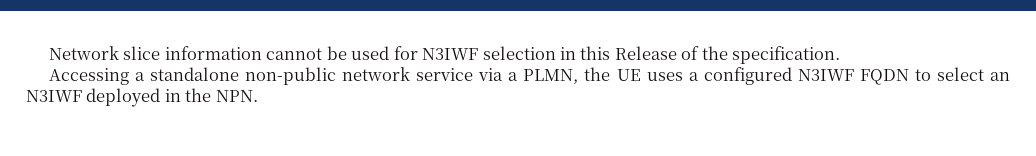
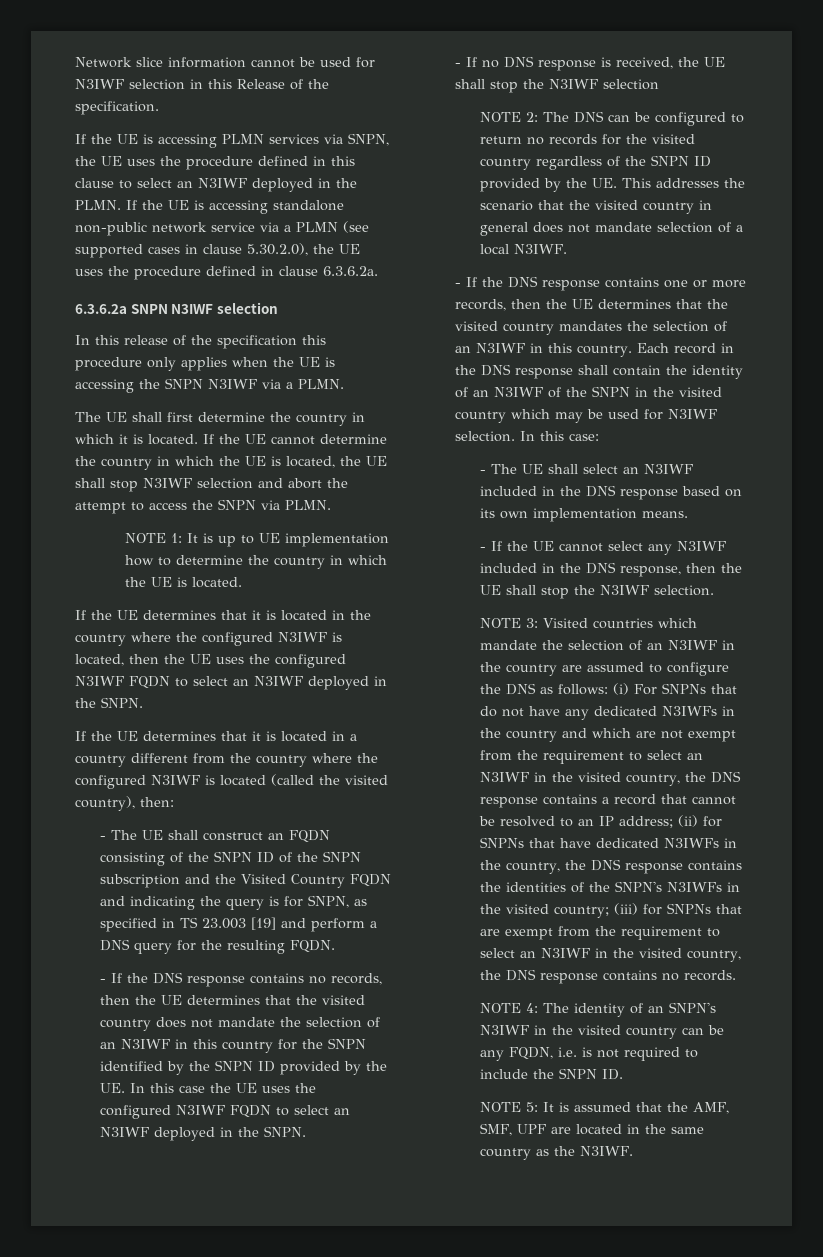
[48,68,145,85] Accessing a -> [75,133,389,148] [75,156,355,170] [75,178,357,192] [75,200,268,214] If the UE is accessing PLMN services via SNPN, the UE uses the procedure defined in this clause to select an N3IWF deployed in the PLMN. If the UE is accessing
[523,67,699,84] PLMN, the UE uses a -> [296,221,369,233] [75,243,360,258] [75,266,378,280] [75,302,278,314] [75,335,326,349] [75,357,335,371] [75,378,344,393] [75,412,365,426] [75,434,387,445] [75,456,387,470] [75,478,348,492] [75,499,331,514] [125,533,390,547] [125,555,388,569] [125,577,243,588] [75,610,371,621] [75,632,342,646] [75,654,270,666] PLMN (see supported cases in clause 5.30.2.0), the UE uses the procedure defined in clause 6.3.6.2a. // 6.3.6.2a SNPN N3IWF selection // In this release of the specification this procedure only applies when the UE is accessing the SNPN N3IWF via a PLMN. // The UE shall first determine the country in which it is located. If the UE cannot determine the country in which the UE is located, the UE shall stop N3IWF selection and abort the attempt to access the SNPN via PLMN. // NOTE 1: It is up to UE implementation how to determine the country in which the UE is located. // If the UE determines that it is located in the country where the configured N3IWF is located, then the UE uses the
[215,90,258,102] NPN. -> [101,697,143,708] [75,731,357,742] [75,753,378,767] [75,774,388,789] [75,796,174,811] [100,830,331,843] [100,851,362,866] [100,874,392,888] [100,895,368,910] [100,917,378,932] [100,939,336,954] [100,972,383,987] [100,995,366,1005] [100,1017,381,1031] [100,1038,367,1053] [100,1060,388,1075] [100,1083,317,1093] [100,1105,351,1119] [100,1126,307,1141] [455,56,726,71] [455,79,660,93] [480,111,745,126] [480,134,696,145] [480,155,712,170] [480,178,746,192] [480,200,713,214] [480,222,744,236] [480,244,568,255] [455,276,747,291] [455,299,729,311] [455,321,728,335] [455,343,735,357] [455,364,744,379] [455,386,723,398] [455,409,718,423] [455,431,600,442] [480,464,694,474] [480,485,743,500] [480,508,689,522] [480,541,727,555] [480,562,743,577] [480,585,715,599] [480,618,698,629] [480,640,736,651] [480,662,730,676] [480,683,738,695] [480,706,736,720] [480,728,737,742] [480,750,704,764] [480,771,742,786] [480,794,737,808] [479,815,723,828] [480,837,738,848] [480,859,743,874] [480,881,741,893] [480,903,743,918] [480,926,721,940] [480,948,742,962] [480,969,737,984] [480,1002,717,1017] [480,1025,725,1039] [480,1047,699,1061] [480,1068,624,1080] [480,1102,730,1114] [480,1123,705,1136] [480,1146,634,1160] SNPN. // If the UE determines that it is located in a country different from the country where the configured N3IWF is located (called the visited country), then: // - The UE shall construct an FQDN consisting of the SNPN ID of the SNPN subscription and the Visited Country FQDN and indicating the query is for SNPN, as specified in TS 23.003 [19] and perform a DNS query for the resulting FQDN. // - If the DNS response contains no records, then the UE determines that the visited country does not mandate the selection of an N3IWF in this country for the SNPN identified by the SNPN ID provided by the UE. In this case the UE uses the configured N3IWF FQDN to select an N3IWF deployed in the SNPN. // - If no DNS response is received, the UE shall stop the N3IWF selection // NOTE 2: The DNS can be configured to return no records for the visited country regardless of the SNPN ID provided by the UE. This addresses the scenario that the visited country in general does not mandate selection of a local N3IWF. // - If the DNS response contains one or more records, then the UE determines that the visited country mandates the selection of an N3IWF in this country. Each record in the DNS response shall contain the identity of an N3IWF of the SNPN in the visited country which may be used for N3IWF selection. In this case: // - The UE shall select an N3IWF included in the DNS response based on its own implementation means. // - If the UE cannot select any N3IWF included in the DNS response, then the UE shall stop the N3IWF selection. // NOTE 3: Visited countries which mandate the selection of an N3IWF in the country are assumed to configure the DNS as follows: (i) For SNPNs that do not have any dedicated N3IWFs in the country and which are not exempt from the requirement to select an N3IWF in the visited country, the DNS response contains a record that cannot be resolved to an IP address; (ii) for SNPNs that have dedicated N3IWFs in the country, the DNS response contains the identities of the SNPN's N3IWFs in the visited country; (iii) for SNPNs that are exempt from the requirement to select an N3IWF in the visited country, the DNS response contains no records. // NOTE 4: The identity of an SNPN's N3IWF in the visited country can be any FQDN, i.e. is not required to include the SNPN ID. // NOTE 5: It is assumed that the AMF, SMF, UPF are located in the same country as the N3IWF.

